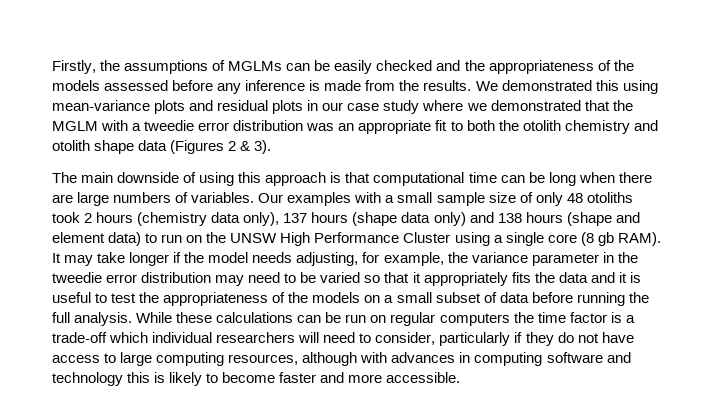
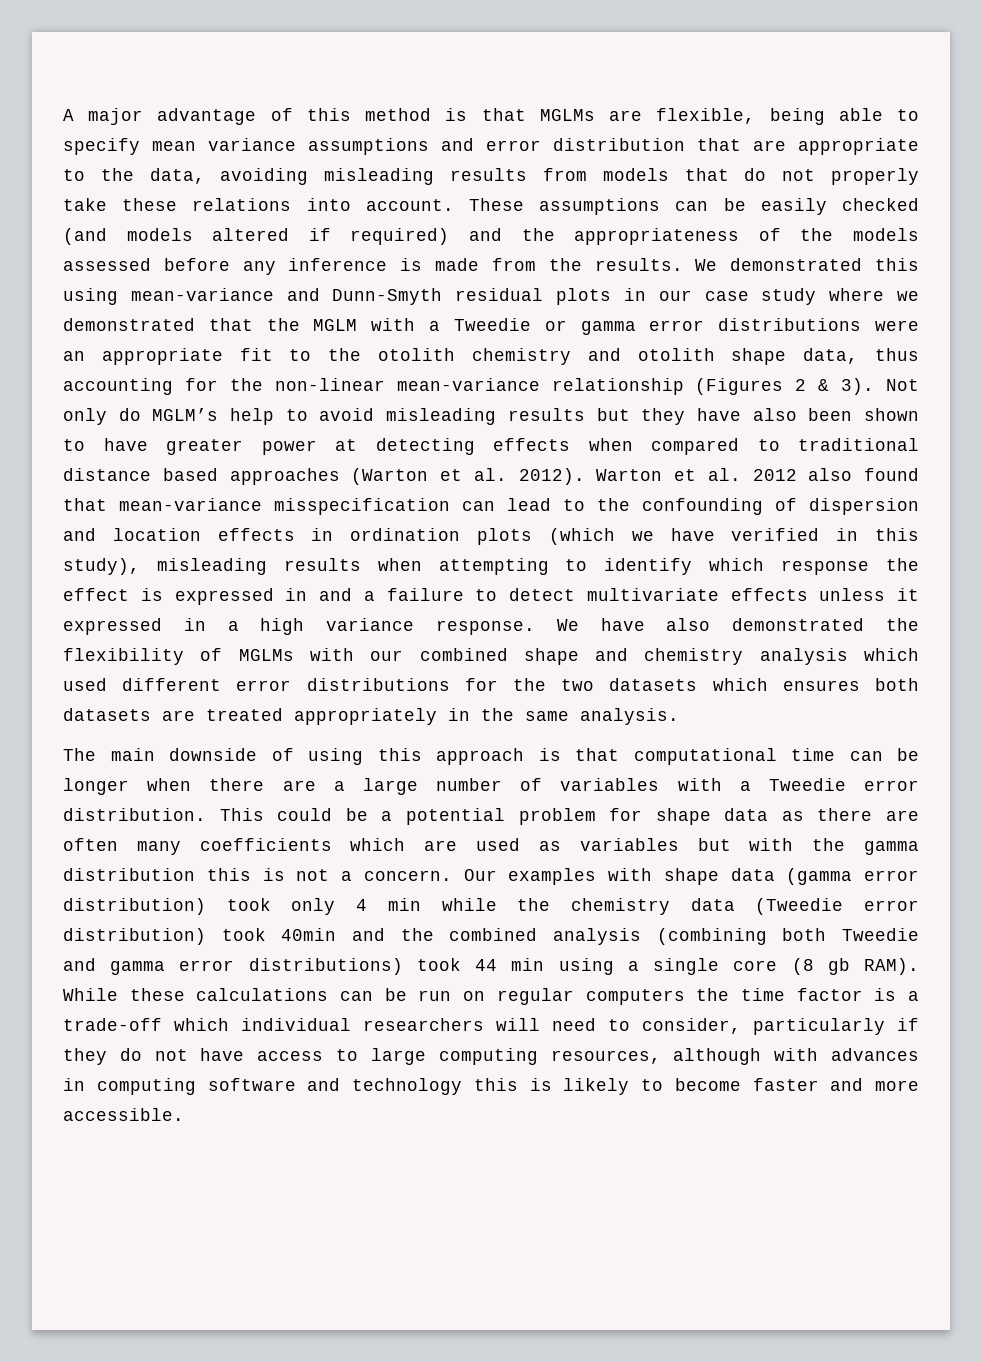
[52,60,433,74] Firstly, the assumptions of MGLMs can be easily checked -> [63,108,920,125] [63,138,919,155] [63,168,920,185] [63,198,920,215] [63,228,450,245] A major advantage of this method is that MGLMs are flexible, being able to specify mean variance assumptions and error distribution that are appropriate to the data, avoiding misleading results from models that do not properly take these relations into account. These assumptions can be easily checked (and models altered if required)
[154,100,214,114] plots and -> [286,288,443,305] and Dunn-Smyth
[144,120,335,131] tweedie error distribution was -> [453,318,920,335] Tweedie or gamma error distributions were
[466,120,495,131] both -> (312, 355) none
[138,140,272,154] data (Figures 2 & 3). -> [803,348,920,364] [63,378,919,395] [63,408,920,425] [63,438,919,455] [63,468,919,485] [63,498,919,515] [63,528,920,545] [63,558,920,575] [63,588,919,605] [63,618,919,635] [63,648,919,665] [63,678,920,691] [63,708,679,725] data, thus accounting for the non-linear mean-variance relationship (Figures 2 & 3). Not only do MGLM’s help to avoid misleading results but they have also been shown to have greater power at detecting effects when compared to traditional distance based approaches (Warton et al. 2012). Warton et al. 2012 also found that mean-variance misspecification can lead to the confounding of dispersion and location effects in ordination plots (which we have verified in this study), misleading results when attempting to identify which response the effect is expressed in and a failure to detect multivariate effects unless it expressed in a high variance response. We have also demonstrated the flexibility of MGLMs with our combined shape and chemistry analysis which used different error distributions for the two datasets which ensures both datasets are treated appropriately in the same analysis.
[548,172,576,186] long -> [63,778,129,795] longer
[77,192,633,206] [52,212,640,226] [52,232,451,246] large numbers of variables. Our examples with a small sample size of only 48 otoliths took 2 hours (chemistry data only), 137 hours (shape data only) and 138 hours (shape and element data) to run on the UNSW High Performance Cluster -> [333,778,919,795] [63,808,920,825] [63,838,920,855] [63,868,919,885] [63,898,919,915] [63,928,919,945] [63,958,545,975] a large number of variables with a Tweedie error distribution. This could be a potential problem for shape data as there are often many coefficients which are used as variables but with the gamma distribution this is not a concern. Our examples with shape data (gamma error distribution) took only 4 min while the chemistry data (Tweedie error distribution) took 40min and the combined analysis (combining both Tweedie and gamma error distributions) took 44 min
[52,252,638,266] [52,272,641,286] [52,292,649,306] [52,312,133,326] It may take longer if the model needs adjusting, for example, the variance parameter in the tweedie error distribution may need to be varied so that it appropriately fits the data and it is useful to test the appropriateness of the models on a small subset of data before running the full analysis. -> (920, 966) none

